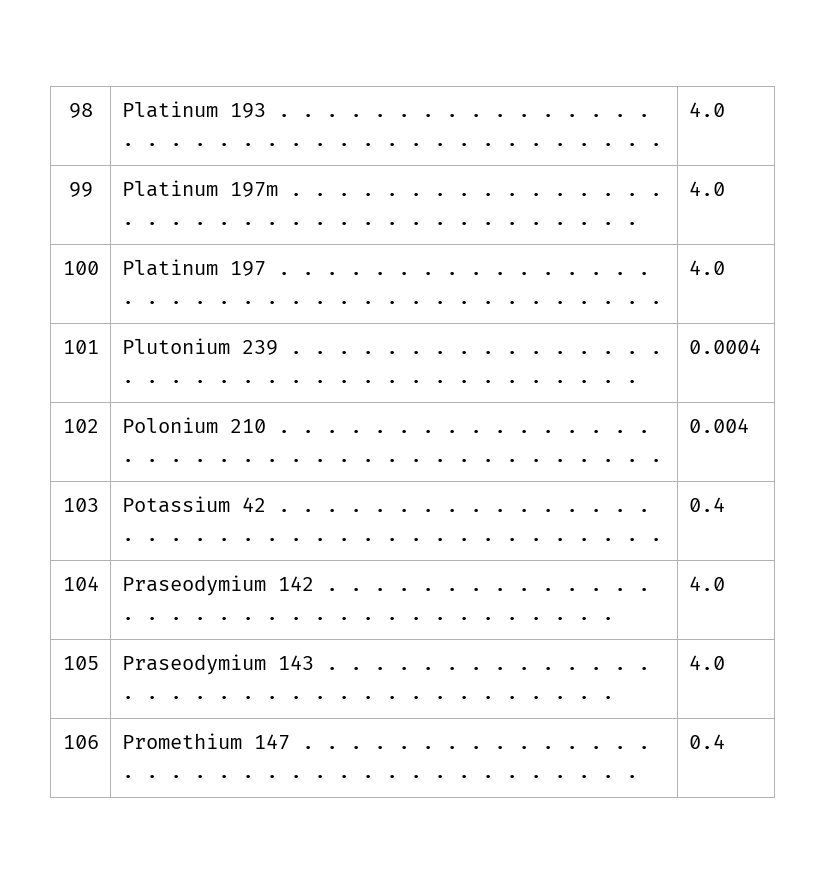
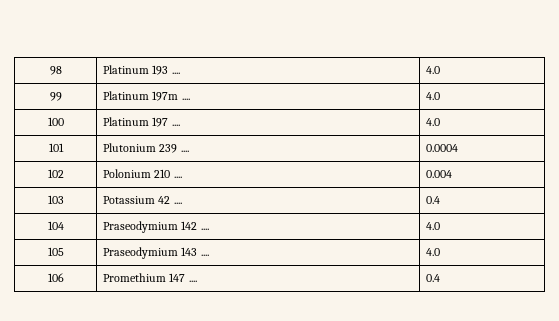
[277,114,650,117] [121,143,662,146] [688,102,725,117] [68,182,93,197] [121,180,662,197] [121,222,638,225] [688,181,725,196] [62,261,99,275] [121,259,650,276] [121,301,662,304] [688,260,725,275] [62,340,99,354] [121,338,662,355] [121,380,638,383] [688,339,761,354] [62,419,99,433] [121,417,650,433] [121,459,662,462] [688,418,749,433] [62,498,99,512] [121,496,650,513] [121,538,662,541] [688,497,725,512] [62,576,99,591] [121,575,650,596] [121,617,614,620] [688,576,725,591] [62,656,99,670] [121,654,650,675] [121,696,614,699] [688,655,725,670] [62,735,99,749] [121,733,650,750] [121,775,638,778] . . . . . . . . . . . . . . . . . . . . . . . . . . . . . . . . . . . . . . . | 4.0 // 99 | Platinum 197m . . . . . . . . . . . . . . . . . . . . . . . . . . . . . . . . . . . . . . | 4.0 // 100 | Platinum 197 . . . . . . . . . . . . . . . . . . . . . . . . . . . . . . . . . . . . . . . | 4.0 // 101 | Plutonium 239 . . . . . . . . . . . . . . . . . . . . . . . . . . . . . . . . . . . . . . | 0.0004 // 102 | Polonium 210 . . . . . . . . . . . . . . . . . . . . . . . . . . . . . . . . . . . . . . . | 0.004 // 103 | Potassium 42 . . . . . . . . . . . . . . . . . . . . . . . . . . . . . . . . . . . . . . . | 0.4 // 104 | Praseodymium 142 . . . . . . . . . . . . . . . . . . . . . . . . . . . . . . . . . . . | 4.0 // 105 | Praseodymium 143 . . . . . . . . . . . . . . . . . . . . . . . . . . . . . . . . . . . | 4.0 // 106 | Promethium 147 . . . . . . . . . . . . . . . . . . . . . . . . . . . . . . . . . . . . . -> [171,72,180,74] [426,66,441,74] [49,92,62,101] [103,91,190,101] [426,92,441,100] [47,117,64,126] [103,117,180,127] [426,118,441,126] [48,143,64,152] [103,143,189,153] [426,144,459,152] [47,169,64,178] [103,169,182,178] [426,170,453,178] [47,195,64,204] [103,196,182,204] [426,196,441,204] [47,221,64,230] [103,221,209,233] [426,222,441,230] [47,247,64,256] [103,247,209,259] [426,248,441,256] [47,273,64,282] [103,273,197,282] .... | 4.0 // 99 | Platinum 197m .... | 4.0 // 100 | Platinum 197 .... | 4.0 // 101 | Plutonium 239 .... | 0.0004 // 102 | Polonium 210 .... | 0.004 // 103 | Potassium 42 .... | 0.4 // 104 | Praseodymium 142 .... | 4.0 // 105 | Praseodymium 143 .... | 4.0 // 106 | Promethium 147 ....

